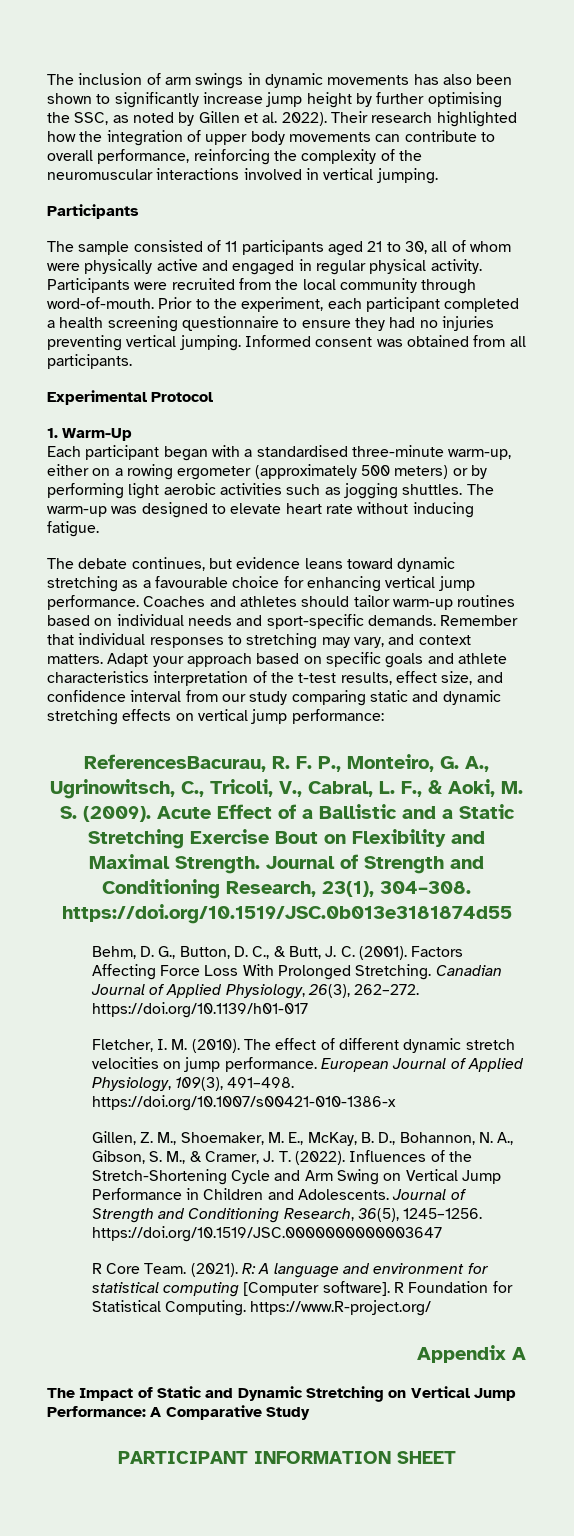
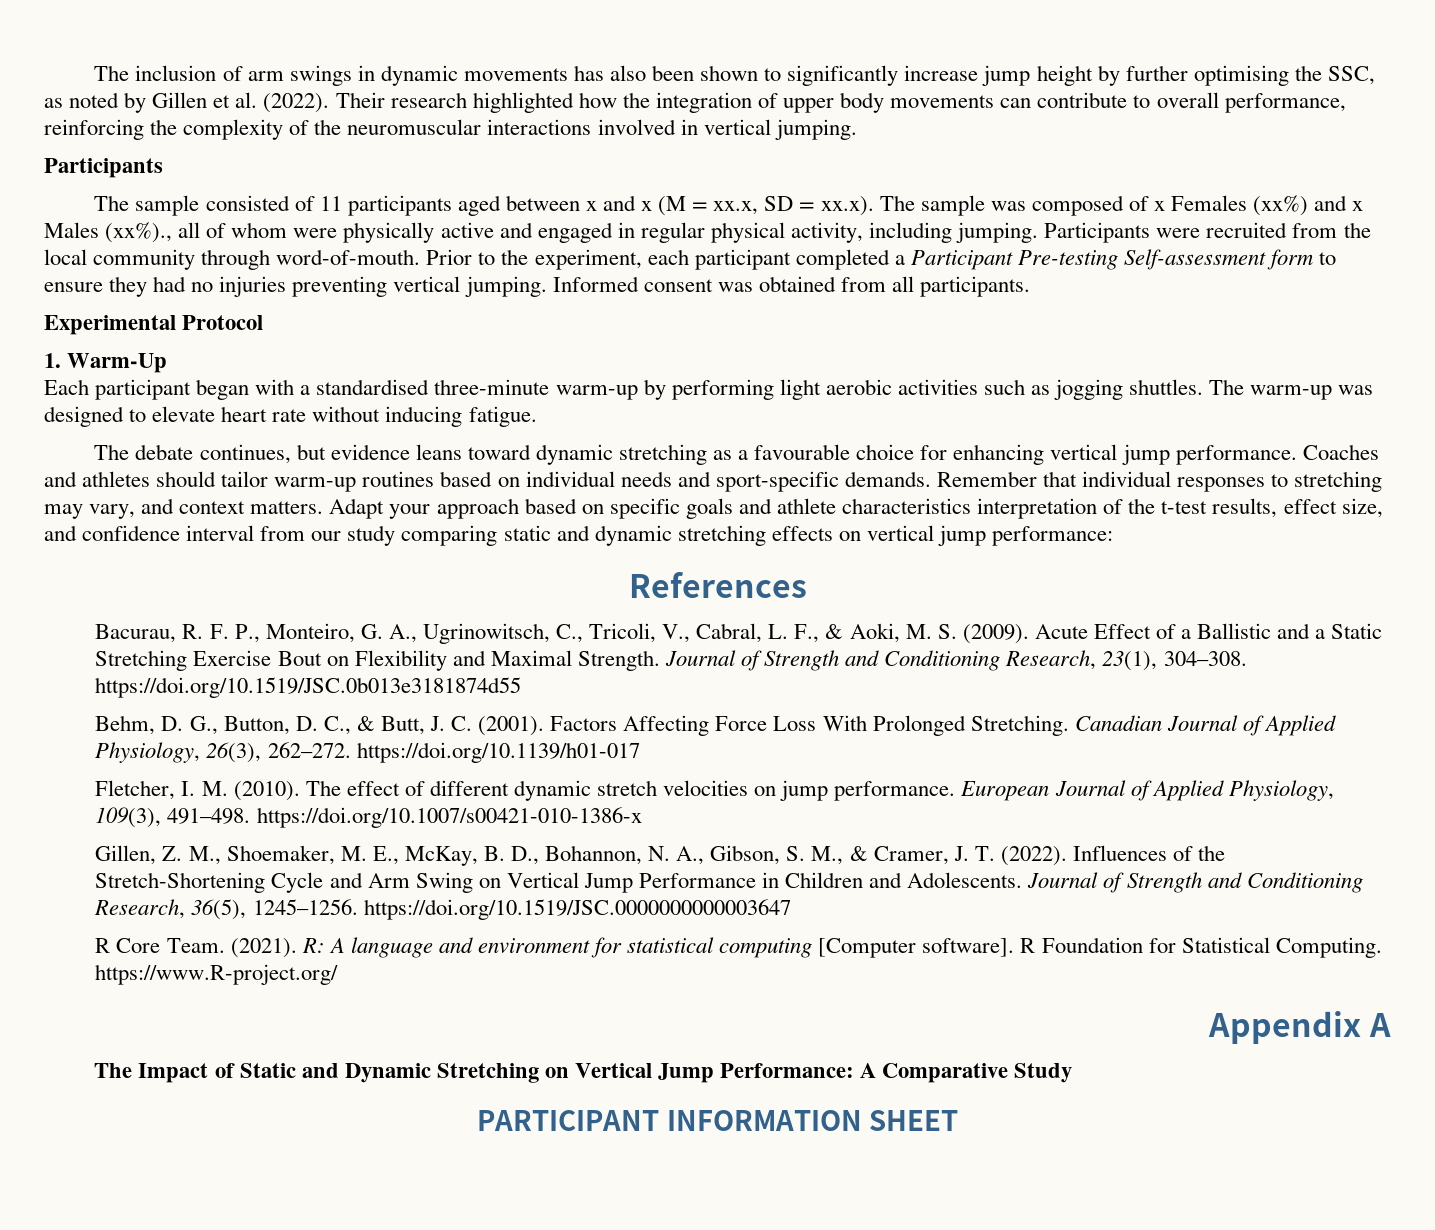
[281,112,327,126] 2022). -> [263,93,330,113] (2022).
[367,241,427,254] 21 to 30, -> [505,195,1364,216] [44,222,173,243] between x and x (M = xx.x, SD = xx.x). The sample was composed of x Females (xx%) and x Males (xx%).,
[430,259,482,274] activity. -> [790,222,1039,243] activity, including jumping.
[59,316,279,332] health screening questionnaire -> [910,249,1314,270] Participant Pre-testing Self-assessment form
[448,449,512,460] [47,464,468,480] warm-up, either on a rowing ergometer (approximately 500 meters) or -> [555,385,638,400] warm-up
[84,754,266,772] ReferencesBacurau, -> [628,572,807,598] [95,624,177,643] References // Bacurau,

